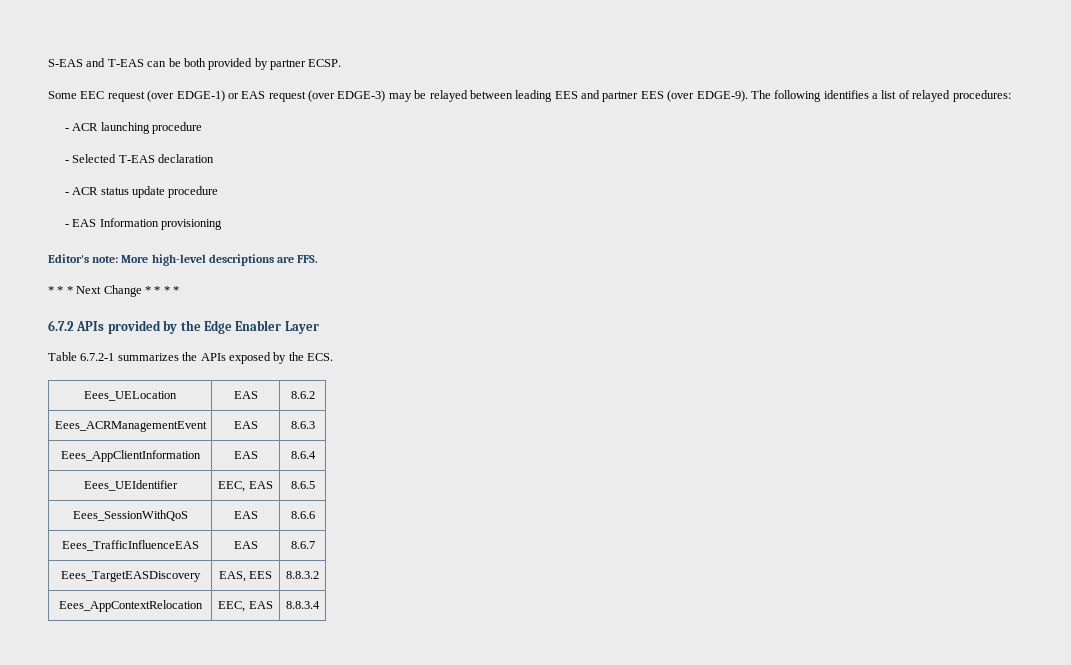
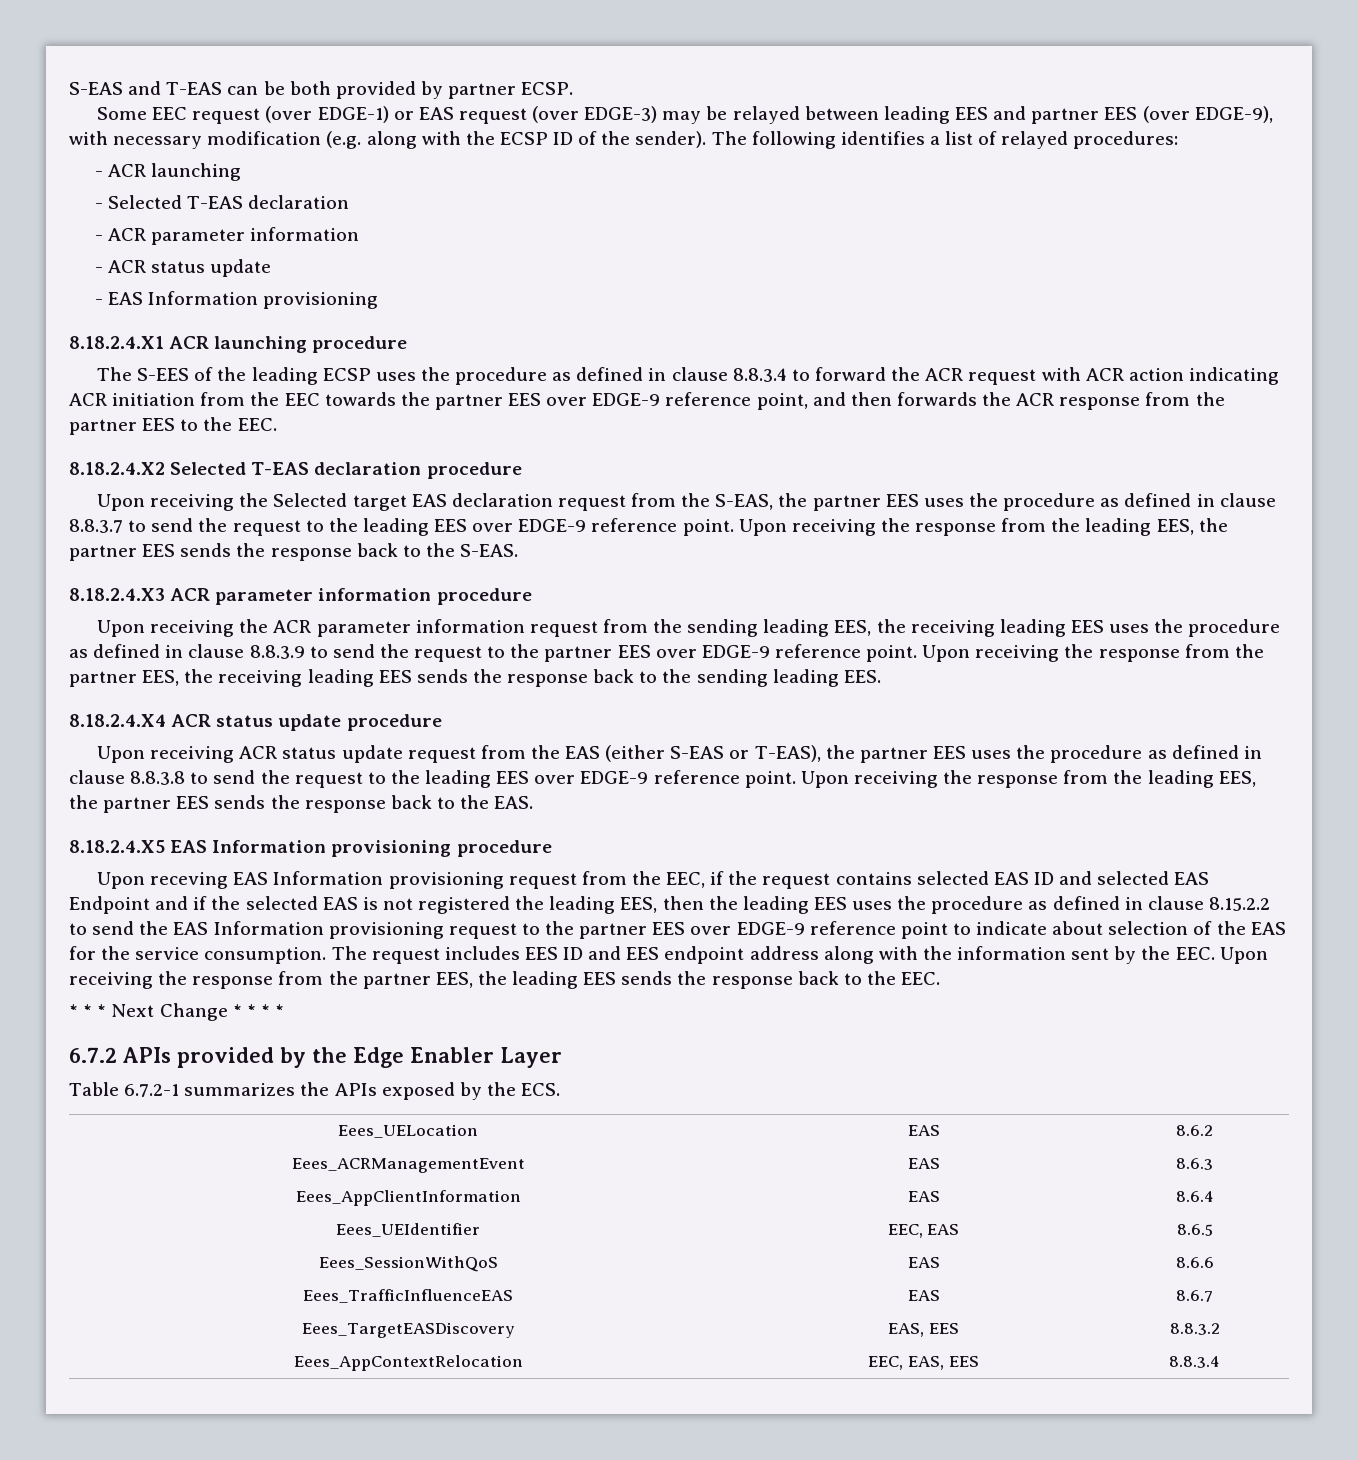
[696,90,748,102] EDGE-9). -> [1194,106,1273,123] [69,131,707,149] EDGE-9), with necessary modification (e.g. along with the ECSP ID of the sender).
[151,122,202,134] procedure -> (241, 172) none
(214, 158) none -> [94,227,359,245] // - ACR parameter information
[168,186,219,198] procedure -> (271, 268) none
[48,254,319,266] Editor's note: More high-level descriptions are FFS. -> [69,336,408,353] [97,367,1279,385] [69,392,1225,410] [69,417,277,435] [69,462,522,479] [97,493,1276,511] [69,518,1228,536] [69,543,519,561] [69,588,532,605] [97,619,1281,637] [69,644,1264,662] [69,669,881,687] [69,714,442,731] [97,745,1262,763] [69,770,1256,788] [69,795,534,813] [69,840,552,857] [97,871,1210,889] [69,896,1270,914] [69,921,1286,939] [69,946,1268,964] [69,971,941,989] 8.18.2.4.X1 ACR launching procedure // The S-EES of the leading ECSP uses the procedure as defined in clause 8.8.3.4 to forward the ACR request with ACR action indicating ACR initiation from the EEC towards the partner EES over EDGE-9 reference point, and then forwards the ACR response from the partner EES to the EEC. // 8.18.2.4.X2 Selected T-EAS declaration procedure // Upon receiving the Selected target EAS declaration request from the S-EAS, the partner EES uses the procedure as defined in clause 8.8.3.7 to send the request to the leading EES over EDGE-9 reference point. Upon receiving the response from the leading EES, the partner EES sends the response back to the S-EAS. // 8.18.2.4.X3 ACR parameter information procedure // Upon receiving the ACR parameter information request from the sending leading EES, the receiving leading EES uses the procedure as defined in clause 8.8.3.9 to send the request to the partner EES over EDGE-9 reference point. Upon receiving the response from the partner EES, the receiving leading EES sends the response back to the sending leading EES. // 8.18.2.4.X4 ACR status update procedure // Upon receiving ACR status update request from the EAS (either S-EAS or T-EAS), the partner EES uses the procedure as defined in clause 8.8.3.8 to send the request to the leading EES over EDGE-9 reference point. Upon receiving the response from the leading EES, the partner EES sends the response back to the EAS. // 8.18.2.4.X5 EAS Information provisioning procedure // Upon receving EAS Information provisioning request from the EEC, if the request contains selected EAS ID and selected EAS Endpoint and if the selected EAS is not registered the leading EES, then the leading EES uses the procedure as defined in clause 8.15.2.2 to send the EAS Information provisioning request to the partner EES over EDGE-9 reference point to indicate about selection of the EAS for the service consumption. The request includes EES ID and EES endpoint address along with the information sent by the EEC. Upon receiving the response from the partner EES, the leading EES sends the response back to the EEC.
[248,601,273,609] EAS -> [908,1356,979,1370] EAS, EES

